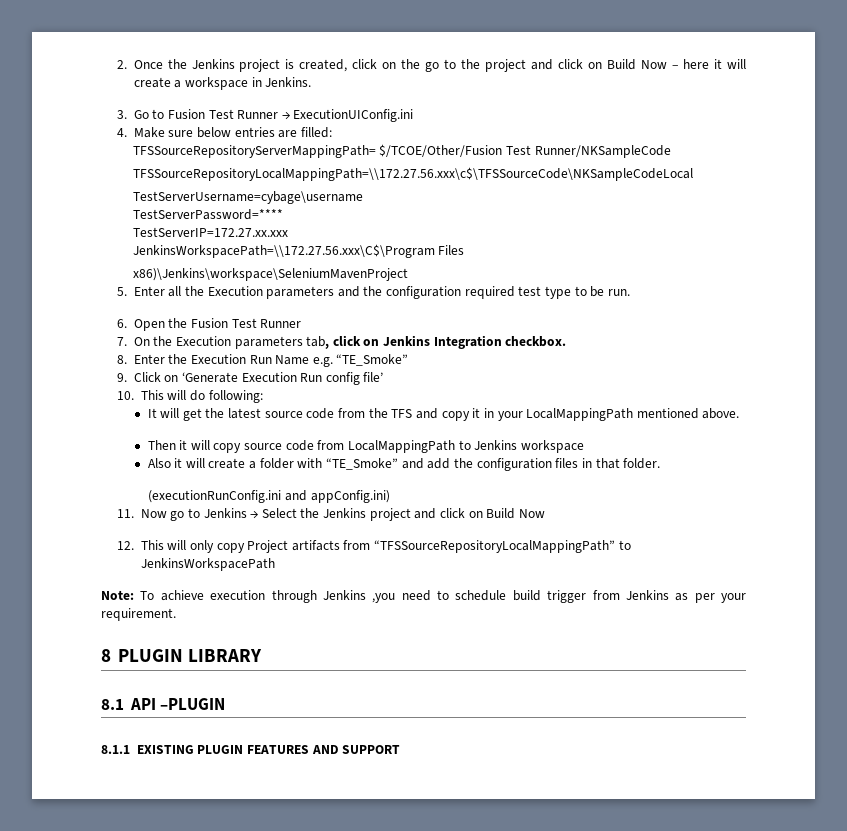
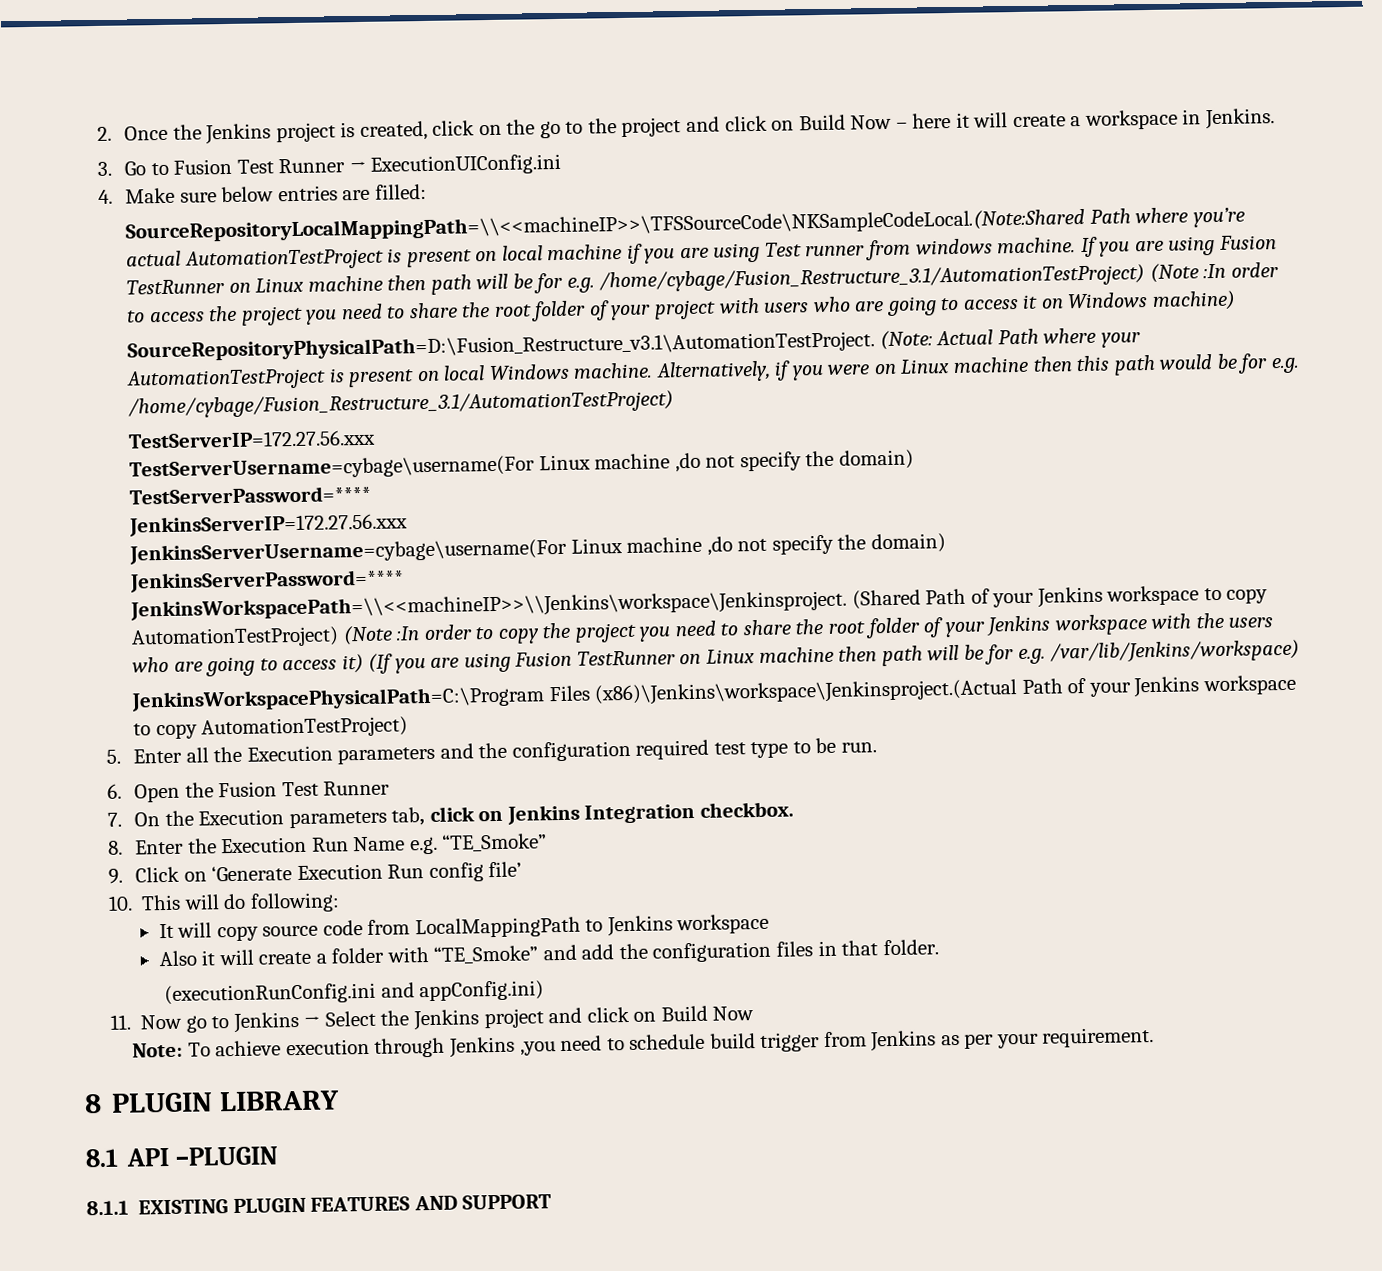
[132,144,671,158] [132,167,693,181] [132,191,363,204] [132,209,283,220] [132,227,288,237] [132,244,465,258] [132,268,408,281] TFSSourceRepositoryServerMappingPath= $/TCOE/Other/Fusion Test Runner/NKSampleCode // TFSSourceRepositoryLocalMappingPath=\\172.27.56.xxx\c$\TFSSourceCode\NKSampleCodeLocal // TestServerUsername=cybage\username // TestServerPassword=**** // TestServerIP=172.27.xx.xxx // JenkinsWorkspacePath=\\172.27.56.xxx\C$\Program Files // x86)\Jenkins\workspace\SeleniumMavenProject -> [125,207,1245,243] [126,235,1277,271] [126,262,1279,295] [127,290,1236,326] [127,327,1141,362] [126,353,1300,391] [128,390,675,419] [128,429,377,449] [129,449,914,481] [129,485,372,505] [129,513,409,537] [129,533,946,565] [129,569,405,593] [130,585,1269,622] [131,612,1274,649] [132,639,1301,677] [131,674,1296,712] [133,716,409,740] SourceRepositoryLocalMappingPath=\\<<machineIP>>\TFSSourceCode\NKSampleCodeLocal.(Note:Shared Path where you’re actual AutomationTestProject is present on local machine if you are using Test runner from windows machine. If you are using Fusion TestRunner on Linux machine then path will be for e.g. /home/cybage/Fusion_Restructure_3.1/AutomationTestProject) (Note :In order to access the project you need to share the root folder of your project with users who are going to access it on Windows machine) // SourceRepositoryPhysicalPath=D:\Fusion_Restructure_v3.1\AutomationTestProject. (Note: Actual Path where your AutomationTestProject is present on local Windows machine. Alternatively, if you were on Linux machine then this path would be for e.g. /home/cybage/Fusion_Restructure_3.1/AutomationTestProject) // TestServerIP=172.27.56.xxx // TestServerUsername=cybage\username(For Linux machine ,do not specify the domain) // TestServerPassword=**** // JenkinsServerIP=172.27.56.xxx // JenkinsServerUsername=cybage\username(For Linux machine ,do not specify the domain) // JenkinsServerPassword=**** // JenkinsWorkspacePath=\\<<machineIP>>\\Jenkins\workspace\Jenkinsproject. (Shared Path of your Jenkins workspace to copy AutomationTestProject) (Note :In order to copy the project you need to share the root folder of your Jenkins workspace with the users who are going to access it) (If you are using Fusion TestRunner on Linux machine then path will be for e.g. /var/lib/Jenkins/workspace) // JenkinsWorkspacePhysicalPath=C:\Program Files (x86)\Jenkins\workspace\Jenkinsproject.(Actual Path of your Jenkins workspace to copy AutomationTestProject)
[182,408,740,421] [147,440,210,450] get the latest source code from the TFS and copy it in your LocalMappingPath mentioned above. // Then it will -> (213, 930) none
[116,540,631,553] [140,558,275,571] // 12. This will only copy Project artifacts from “TFSSourceRepositoryLocalMappingPath” to JenkinsWorkspacePath -> (755, 1013) none

